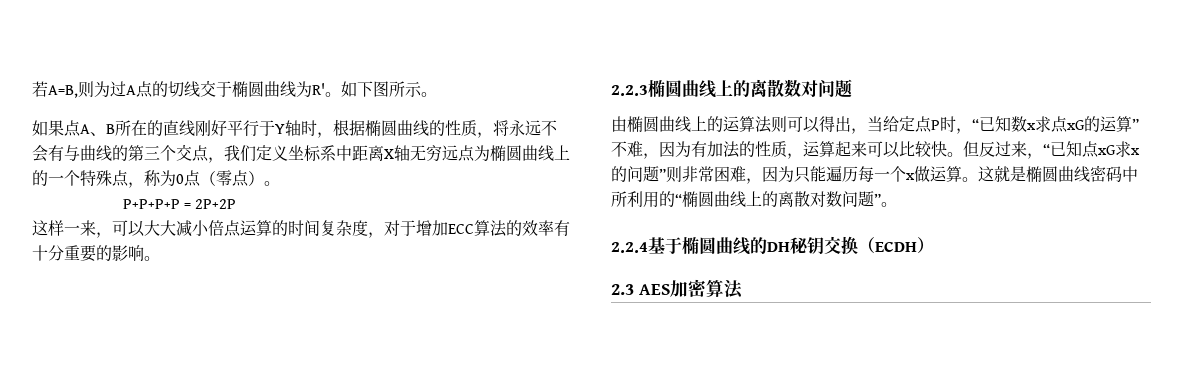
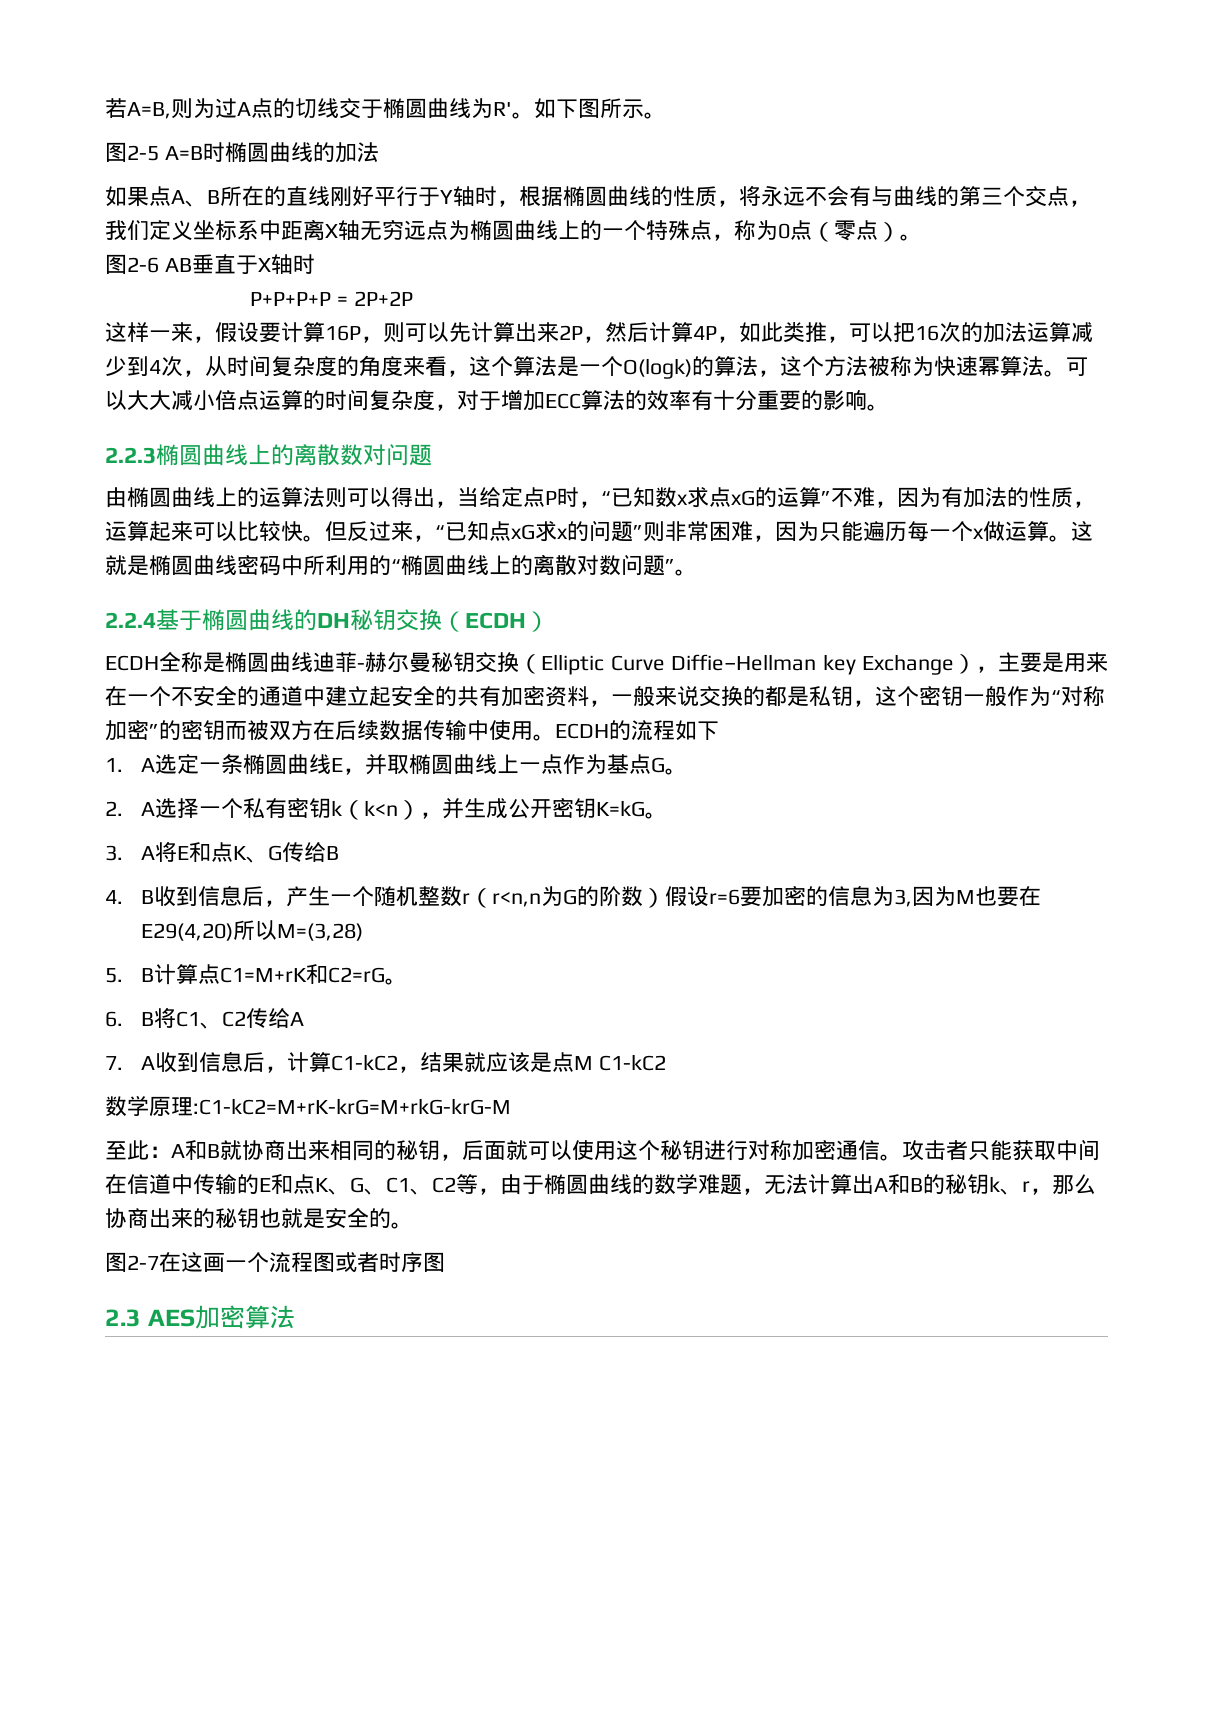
(437, 94) none -> [105,142,379,163] // 图2-5 A=B时椭圆曲线的加法
(280, 183) none -> [105,254,315,274] // 图2-6 AB垂直于X轴时
(112, 235) none -> [215,322,1093,343] [105,355,1066,379] 假设要计算16P，则可以先计算出来2P，然后计算4P，如此类推，可以把16次的加法运算减少到4次，从时间复杂度的角度来看，这个算法是一个O(logk)的算法，这个方法被称为快速幂算法。
(934, 245) none -> [105,652,1108,675] [105,686,1105,707] [105,720,719,741] [105,754,688,775] [105,798,668,820] [105,841,340,863] [105,885,1042,908] [141,920,364,941] [105,964,408,985] [105,1007,305,1029] [105,1051,667,1073] [105,1096,511,1117] [105,1139,1100,1161] [105,1174,1096,1195] [105,1208,413,1229] [105,1252,445,1273] // ECDH全称是椭圆曲线迪菲-赫尔曼秘钥交换（Elliptic Curve Diffie–Hellman key Exchange），主要是用来在一个不安全的通道中建立起安全的共有加密资料，一般来说交换的都是私钥，这个密钥一般作为“对称加密”的密钥而被双方在后续数据传输中使用。ECDH的流程如下 // 1. A选定一条椭圆曲线E，并取椭圆曲线上一点作为基点G。 // 2. A选择一个私有密钥k（k<n），并生成公开密钥K=kG。 // 3. A将E和点K、G传给B // 4. B收到信息后，产生一个随机整数r（r<n,n为G的阶数）假设r=6要加密的信息为3,因为M也要在E29(4,20)所以M=(3,28) // 5. B计算点C1=M+rK和C2=rG。 // 6. B将C1、C2传给A // 7. A收到信息后，计算C1-kC2，结果就应该是点M C1-kC2 // 数学原理:C1-kC2=M+rK-krG=M+rkG-krG-M // 至此：A和B就协商出来相同的秘钥，后面就可以使用这个秘钥进行对称加密通信。攻击者只能获取中间在信道中传输的E和点K、G、C1、C2等，由于椭圆曲线的数学难题，无法计算出A和B的秘钥k、r，那么协商出来的秘钥也就是安全的。 // 图2-7在这画一个流程图或者时序图

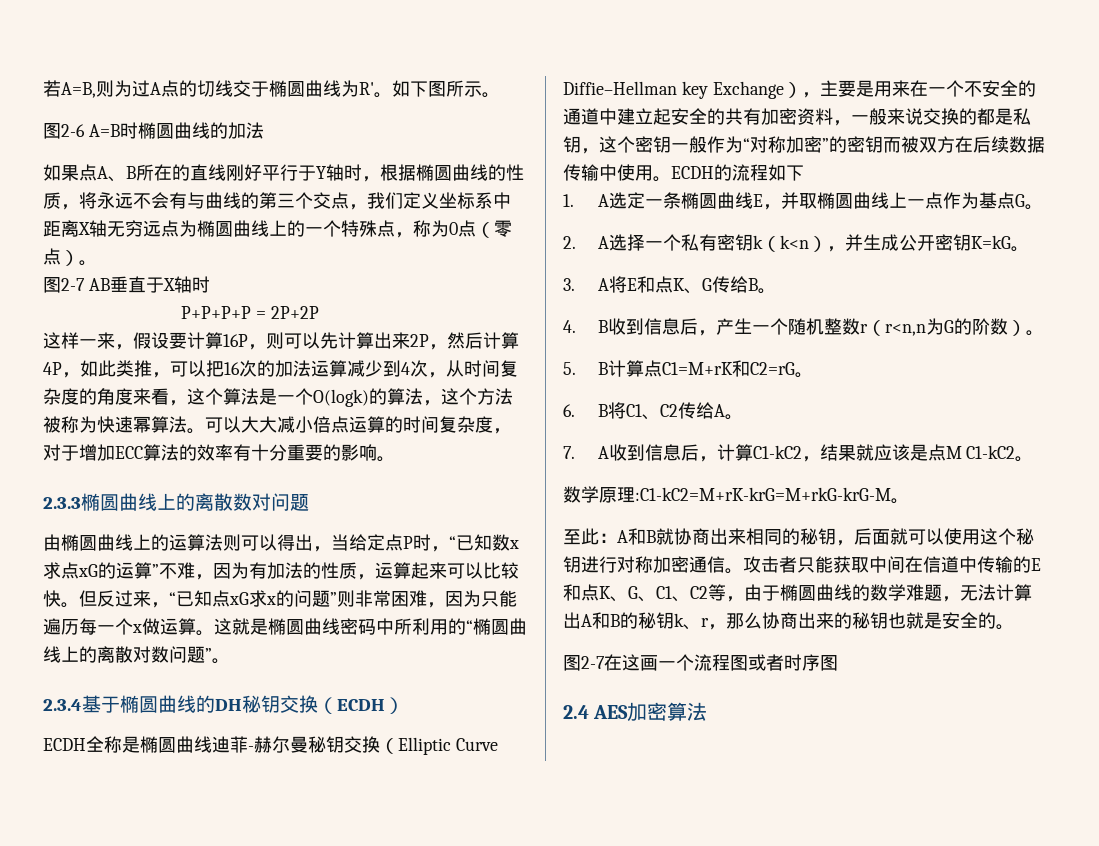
[127,145,159,161] 2-5 -> [61,124,85,137] 2-6
[127,257,159,273] 2-6 -> [61,278,85,291] 2-7
[105,447,156,464] 2.2.3 -> [43,497,81,509] 2.3.3
[105,612,156,628] 2.2.4 -> [43,699,82,711] 2.3.4
(340, 853) none -> [757,288,776,294] 。
[665,885,1042,907] [141,920,364,941] 假设r=6要加密的信息为3,因为M也要在E29(4,20)所以M=(3,28) -> [1025,330,1044,336] 。
(305, 1019) none -> [724,414,743,420] 。
(667, 1062) none -> [1015,456,1034,462] 。
(511, 1106) none -> [891,498,909,504] 。
[105,1309,141,1327] 2.3 -> [563,705,589,719] 2.4

